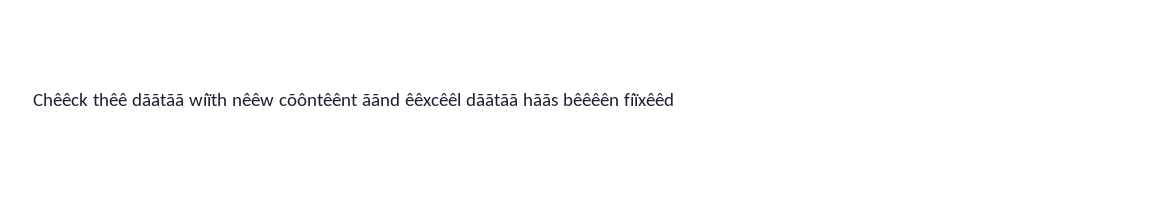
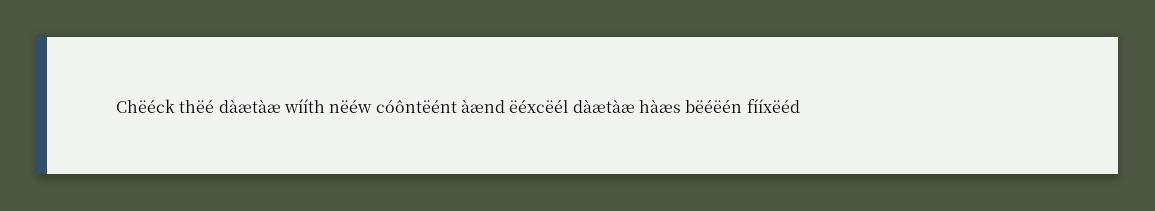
[33,93,674,106] Chêêck thêê dããtãã wíïth nêêw cõôntêênt ããnd êêxcêêl dããtãã hããs bêêêên fíïxêêd -> [116,99,800,113] Chëéck thëé dàætàæ wííth nëéw cóôntëént àænd ëéxcëél dàætàæ hàæs bëéëén fííxëéd

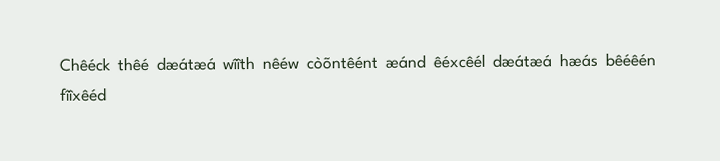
[116,99,800,113] Chëéck thëé dàætàæ wííth nëéw cóôntëént àænd ëéxcëél dàætàæ hàæs bëéëén fííxëéd -> [59,52,656,72] [60,87,107,102] Chêéck thêé dæátæá wîîth nêéw còõntêént æánd êéxcêél dæátæá hæás bêéêén fîîxêéd

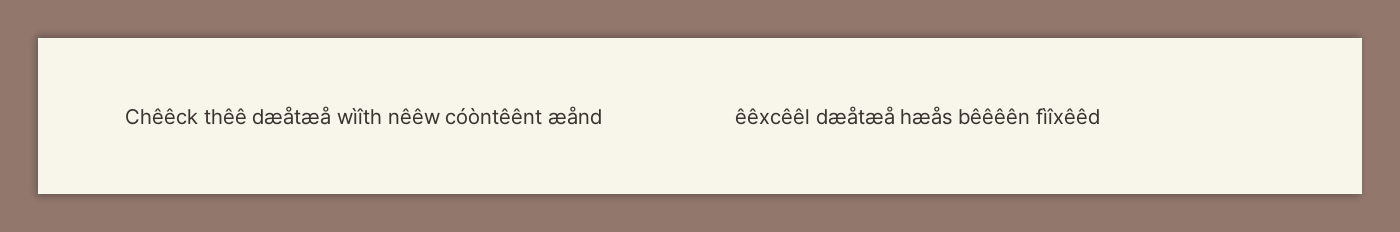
[59,52,656,72] [60,87,107,102] Chêéck thêé dæátæá wîîth nêéw còõntêént æánd êéxcêél dæátæá hæás bêéêén fîîxêéd -> [125,106,1100,125] Chêêck thêê dæåtæå wìîth nêêw cóòntêênt æånd êêxcêêl dæåtæå hæås bêêêên fìîxêêd

